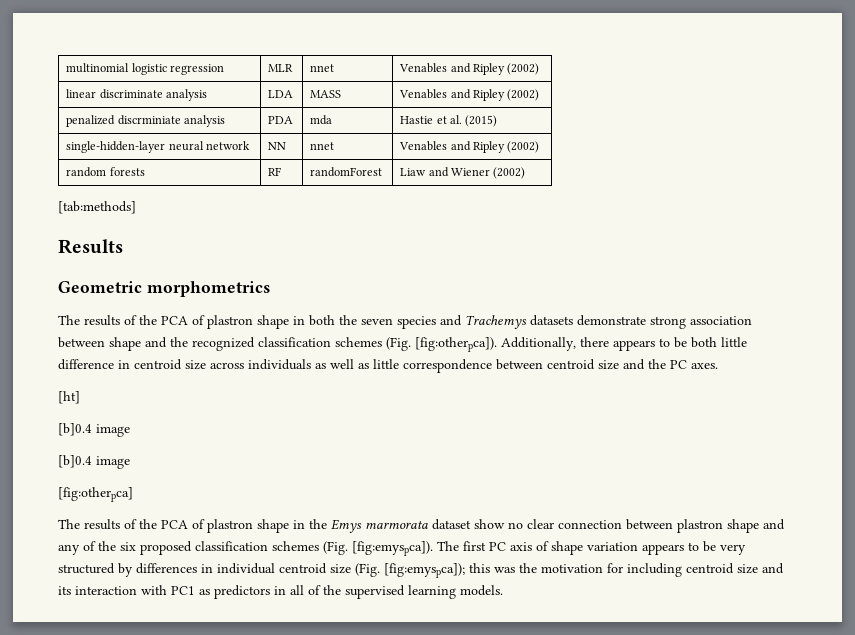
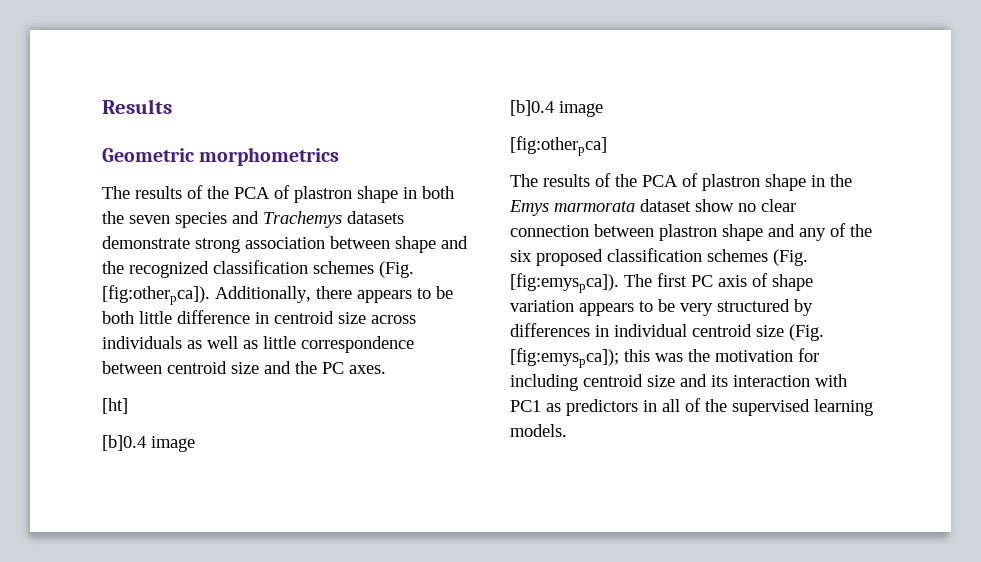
[66,63,224,75] [268,64,294,72] [310,64,335,72] [399,63,540,75] [66,89,207,101] [268,90,294,98] [310,90,342,98] [399,89,540,101] [66,115,225,127] [268,116,294,124] [310,115,333,125] [400,115,498,127] [66,141,250,153] [268,142,287,150] [310,142,335,150] [399,141,540,153] [66,167,145,177] [268,167,282,176] [310,167,383,177] [400,167,526,179] [58,201,136,214] multinomial logistic regression | MLR | nnet | Venables and Ripley (2002) // linear discriminate analysis | LDA | MASS | Venables and Ripley (2002) // penalized discrminiate analysis | PDA | mda | Hastie et al. (2015) // single-hidden-layer neural network | NN | nnet | Venables and Ripley (2002) // random forests | RF | randomForest | Liaw and Wiener (2002) // [tab:methods] // -> (102, 106) none

